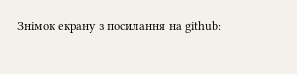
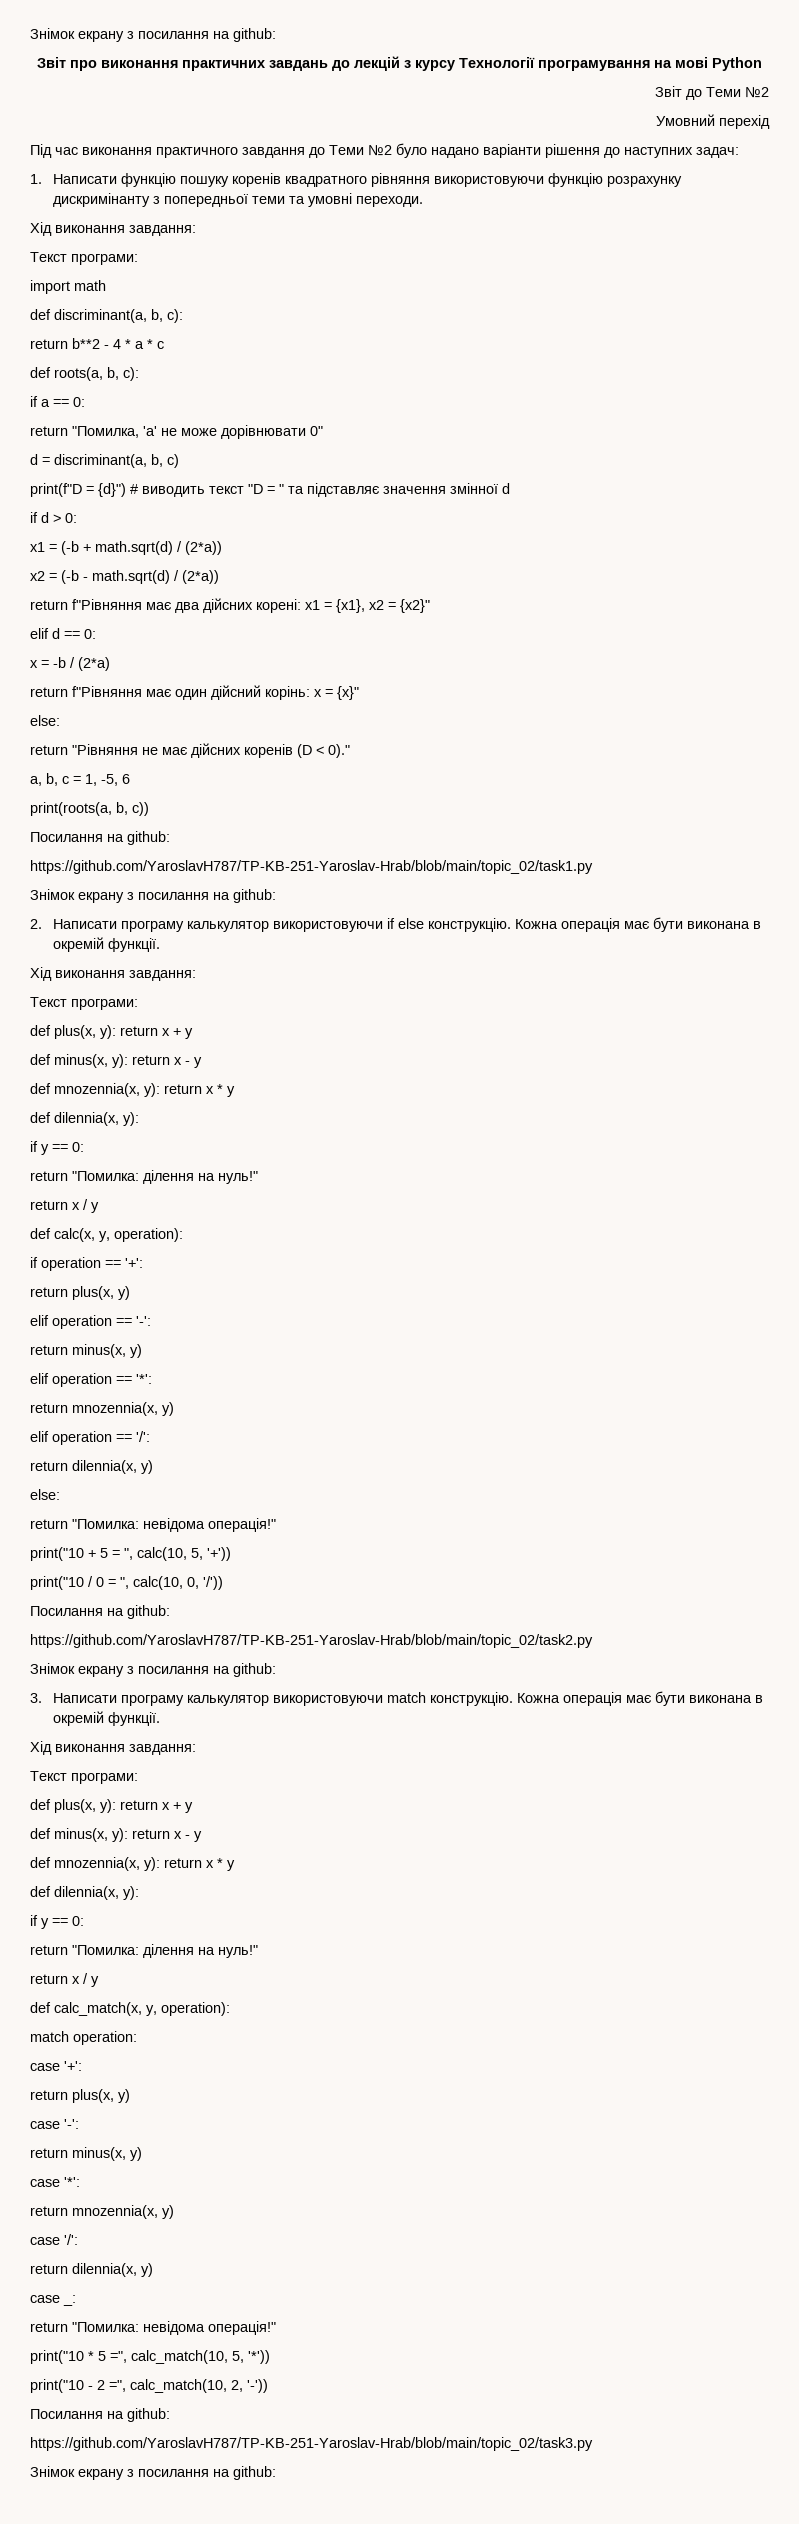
[17,21,221,33] Знімок екрану з посилання на github: -> [30,28,276,42] [37,56,762,71] [655,86,769,100] [656,114,770,129] [30,143,739,158] [30,173,682,187] [52,193,423,207] [30,222,196,236] [30,252,138,265] [30,280,106,294] [30,309,183,323] [30,338,164,349] [30,367,139,381] [30,396,85,407] [30,425,323,439] [30,454,179,468] [30,483,510,497] [30,512,77,523] [30,541,222,555] [30,570,219,584] [30,598,430,613] [30,628,96,639] [30,657,110,671] [30,685,359,700] [30,715,60,726] [30,743,350,758] [30,773,130,786] [30,802,149,816] [30,831,170,845] [30,860,593,874] [30,889,276,903] [30,917,761,932] [52,937,160,952] [30,967,196,981] [30,997,138,1010] [30,1025,193,1039] [30,1054,202,1068] [30,1083,235,1097] [30,1112,139,1126] [30,1141,84,1155] [30,1170,258,1184] [30,1199,99,1213] [30,1228,183,1242] [30,1257,143,1271] [30,1286,130,1300] [30,1315,151,1329] [30,1344,142,1358] [30,1373,152,1387] [30,1402,174,1416] [30,1431,150,1445] [30,1460,153,1474] [30,1489,60,1500] [30,1518,276,1532] [30,1547,231,1561] [30,1576,223,1590] [30,1605,170,1619] [30,1634,593,1648] [30,1663,276,1677] [30,1691,763,1706] [52,1711,160,1726] [30,1741,196,1755] [30,1771,138,1784] [30,1799,193,1813] [30,1828,202,1842] [30,1857,235,1871] [30,1886,139,1900] [30,1915,84,1929] [30,1944,258,1958] [30,1973,99,1987] [30,2002,230,2016] [30,2031,137,2045] [30,2061,82,2071] [30,2089,130,2103] [30,2119,79,2129] [30,2147,142,2161] [30,2177,80,2187] [30,2205,174,2219] [30,2234,78,2245] [30,2263,153,2277] [30,2295,76,2306] [30,2321,276,2335] [30,2350,270,2364] [30,2379,268,2393] [30,2408,170,2422] [30,2437,593,2451] [30,2466,276,2480] Знімок екрану з посилання на github: // Звіт про виконання практичних завдань до лекцій з курсу Технології програмування на мові Python // Звіт до Теми №2 // Умовний перехід // Під час виконання практичного завдання до Теми №2 було надано варіанти рішення до наступних задач: // 1. Написати функцію пошуку коренів квадратного рівняння використовуючи функцію розрахунку дискримінанту з попередньої теми та умовні переходи. // Хід виконання завдання: // Текст програми: // import math // def discriminant(a, b, c): // return b**2 - 4 * a * c // def roots(a, b, c): // if a == 0: // return "Помилка, 'a' не може дорівнювати 0" // d = discriminant(a, b, c) // print(f"D = {d}") # виводить текст "D = " та підставляє значення змінної d // if d > 0: // x1 = (-b + math.sqrt(d) / (2*a)) // x2 = (-b - math.sqrt(d) / (2*a)) // return f"Рівняння має два дійсних корені: x1 = {x1}, x2 = {x2}" // elif d == 0: // x = -b / (2*a) // return f"Рівняння має один дійсний корінь: x = {x}" // else: // return "Рівняння не має дійсних коренів (D < 0)." // a, b, c = 1, -5, 6 // print(roots(a, b, c)) // Посилання на github: // https://github.com/YaroslavH787/TP-KB-251-Yaroslav-Hrab/blob/main/topic_02/task1.py // Знімок екрану з посилання на github: // 2. Написати програму калькулятор використовуючи if else конструкцію. Кожна операція має бути виконана в окремій функції. // Хід виконання завдання: // Текст програми: // def plus(x, y): return x + y // def minus(x, y): return x - y // def mnozennia(x, y): return x * y // def dilennia(x, y): // if y == 0: // return "Помилка: ділення на нуль!" // return x / y // def calc(x, y, operation): // if operation == '+': // return plus(x, y) // elif operation == '-': // return minus(x, y) // elif operation == '*': // return mnozennia(x, y) // elif operation == '/': // return dilennia(x, y) // else: // return "Помилка: невідома операція!" // print("10 + 5 = ", calc(10, 5, '+')) // print("10 / 0 = ", calc(10, 0, '/')) // Посилання на github: // https://github.com/YaroslavH787/TP-KB-251-Yaroslav-Hrab/blob/main/topic_02/task2.py // Знімок екрану з посилання на github: // 3. Написати програму калькулятор використовуючи match конструкцію. Кожна операція має бути виконана в окремій функції. // Хід виконання завдання: // Текст програми: // def plus(x, y): return x + y // def minus(x, y): return x - y // def mnozennia(x, y): return x * y // def dilennia(x, y): // if y == 0: // return "Помилка: ділення на нуль!" // return x / y // def calc_match(x, y, operation): // match operation: // case '+': // return plus(x, y) // case '-': // return minus(x, y) // case '*': // return mnozennia(x, y) // case '/': // return dilennia(x, y) // case _: // return "Помилка: невідома операція!" // print("10 * 5 =", calc_match(10, 5, '*')) // print("10 - 2 =", calc_match(10, 2, '-')) // Посилання на github: // https://github.com/YaroslavH787/TP-KB-251-Yaroslav-Hrab/blob/main/topic_02/task3.py // Знімок екрану з посилання на github:

